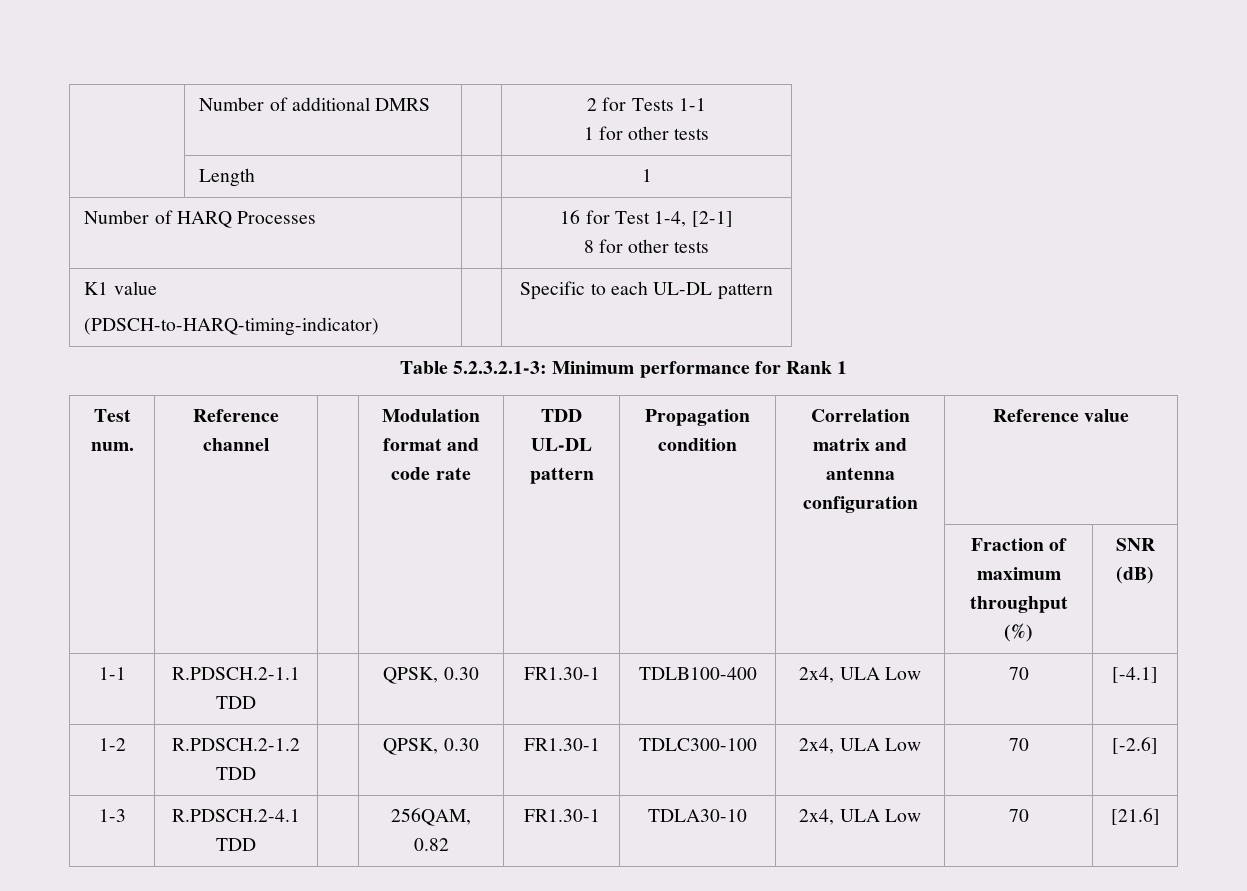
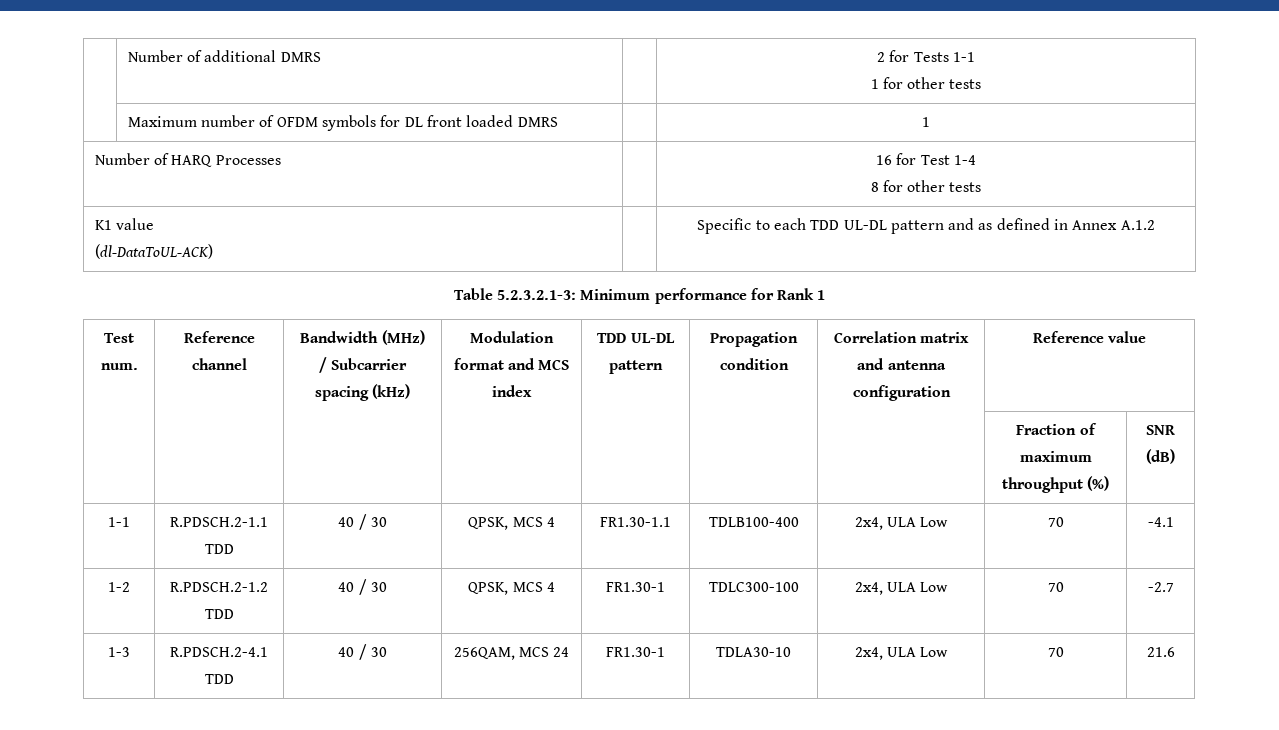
[199,168,256,187] Length -> [127,115,558,131] Maximum number of OFDM symbols for DL front loaded DMRS
[654,211,733,227] 1-4, [2-1] -> [953,155,976,165] 1-4
[84,317,380,336] (PDSCH-to-HARQ-timing-indicator) -> [94,244,213,259] (dl-DataToUL-ACK)
[653,282,773,300] UL-DL pattern -> [810,218,1155,234] TDD UL-DL pattern and as defined in Annex A.1.2
(269, 444) none -> [300,330,425,345] [318,357,408,373] [314,384,411,401] Bandwidth (MHz) / Subcarrier spacing (kHz)
[391,467,471,480] code rate -> [538,359,570,370] [492,385,532,397] MCS index
[383,667,479,684] [523,667,600,680] | QPSK, 0.30 | FR1.30-1 -> [338,514,387,530] [468,517,555,530] [600,517,671,527] 40 / 30 | QPSK, MCS 4 | FR1.30-1.1
[1112,667,1158,683] [-4.1] -> [1147,517,1174,527] -4.1
[383,738,479,755] | QPSK, 0.30 -> [338,579,387,595] [468,582,555,595] 40 / 30 | QPSK, MCS 4
[1112,737,1158,754] [-2.6] -> [1147,582,1174,592] -2.7
(256, 844) none -> [338,644,387,660] 40 / 30
[413,838,449,851] 0.82 -> [519,647,570,657] MCS 24
[1110,808,1160,825] [21.6] -> [1146,647,1175,657] 21.6

